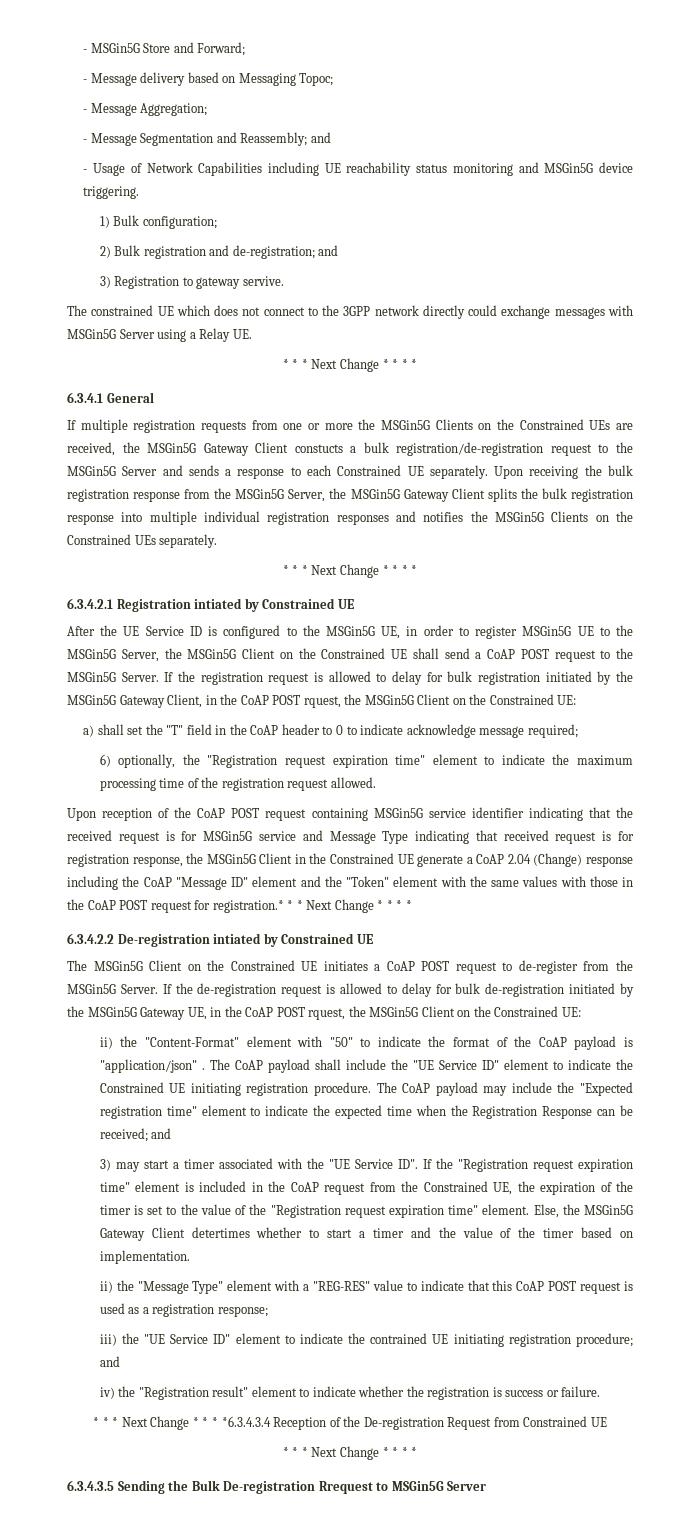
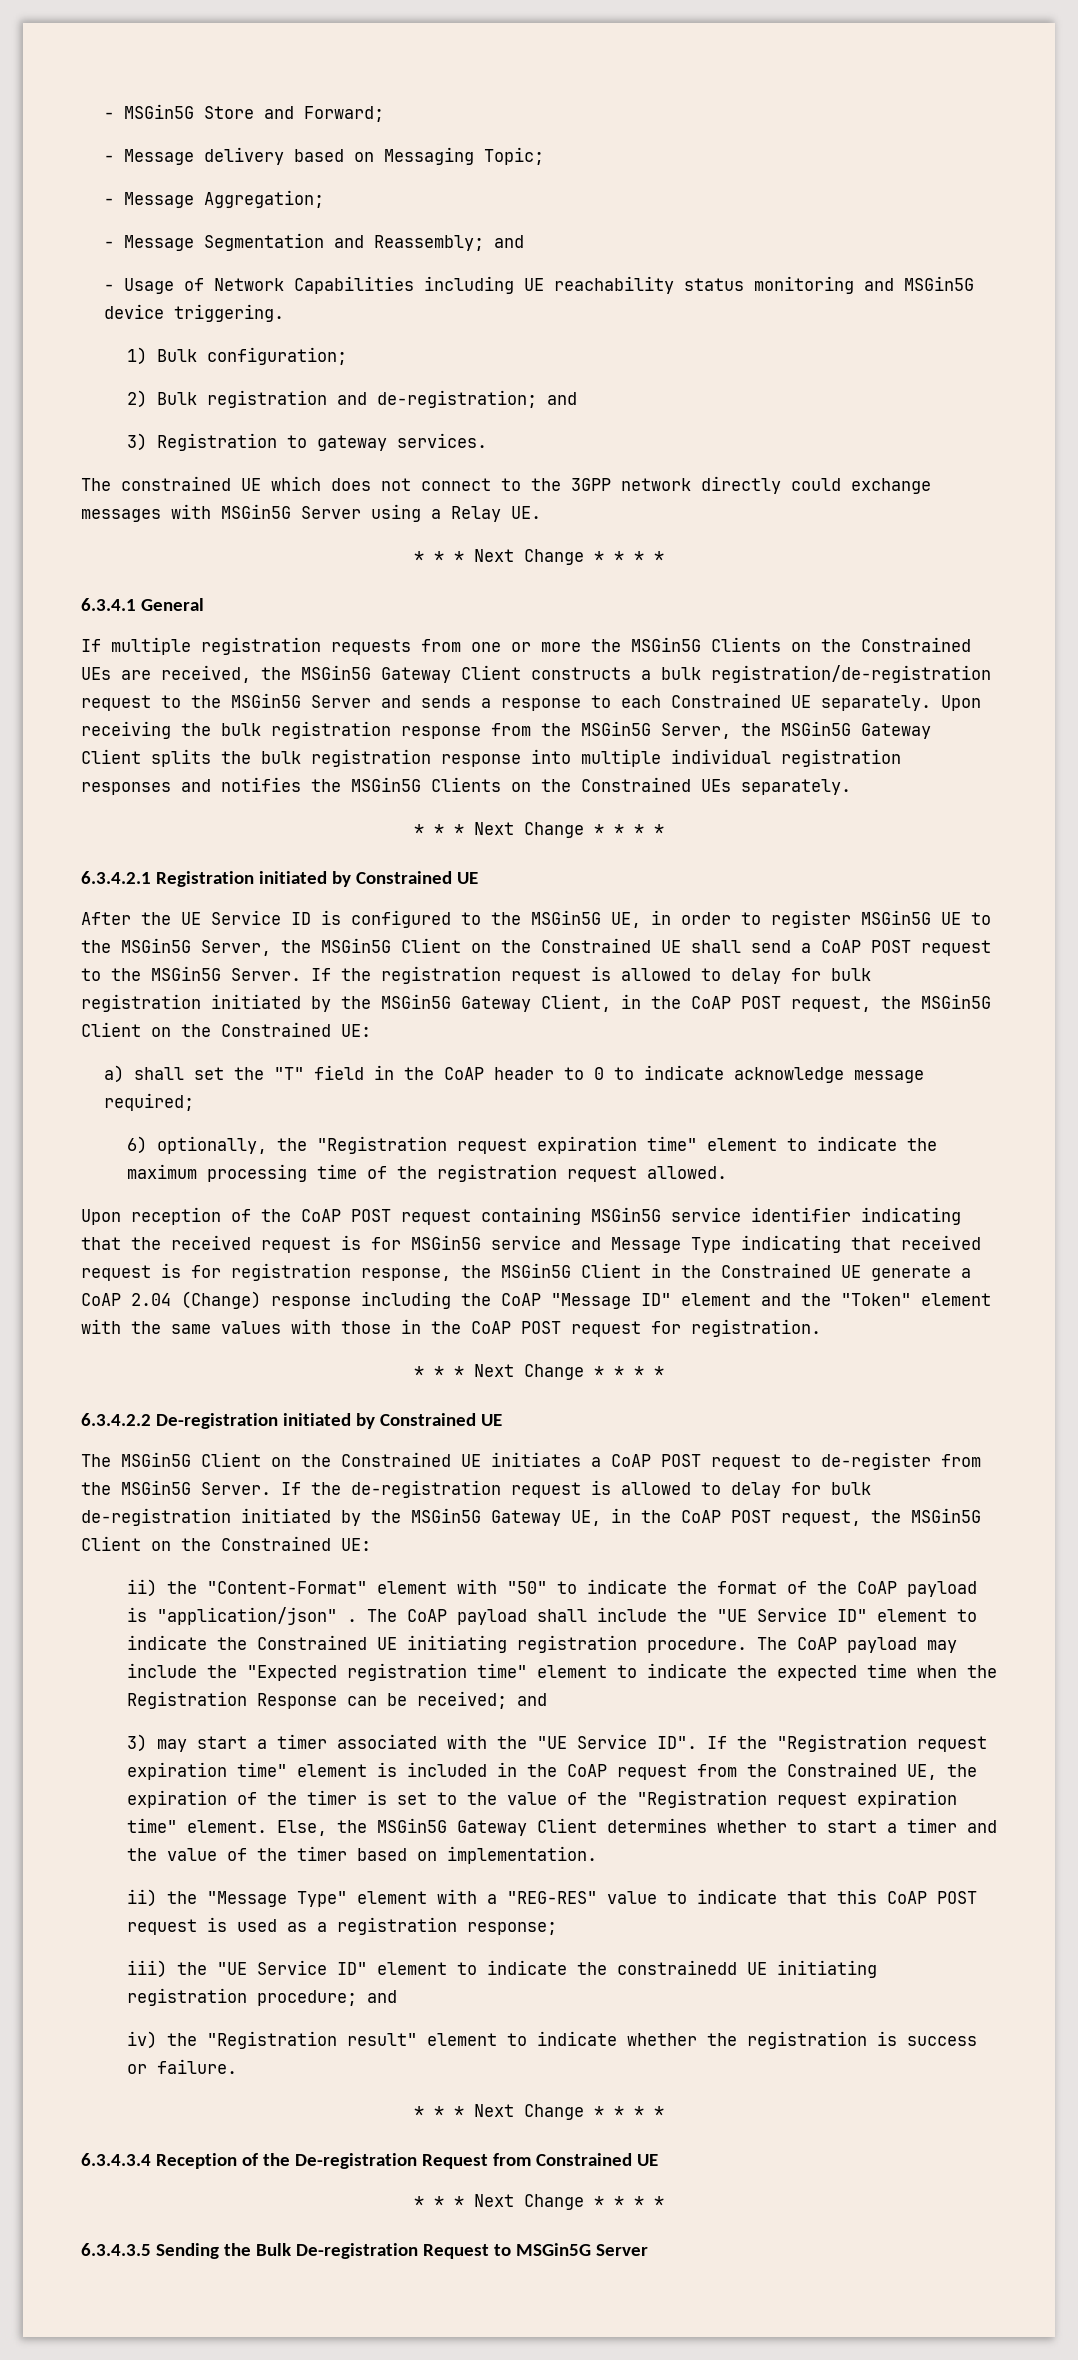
[299,73,334,86] Topoc; -> [483,147,544,165] Topic;
[242,276,284,286] servive. -> [396,433,487,448] services.
[294,444,343,453] constucts -> [531,667,631,680] constructs
[194,598,243,609] intiated -> [258,871,327,884] initiated
[303,696,341,708] rquest, -> [791,996,871,1012] request,
[212,900,284,913] registration.* -> [691,1319,821,1337] [414,1366,424,1377] registration. // *
[213,933,262,944] intiated -> [282,1413,351,1426] initiated
[308,1008,346,1020] rquest, -> [781,1510,861,1526] request,
[191,1227,250,1238] detertimes -> [606,1818,707,1833] determines
[370,1333,428,1344] contrained -> [616,1960,737,1975] constrainedd
[221,1416,271,1427] *6.3.4.3.4 -> [654,2106,664,2117] [81,2153,151,2166] * // 6.3.4.3.4
[318,1481,373,1494] Rrequest -> [422,2244,489,2259] Request

